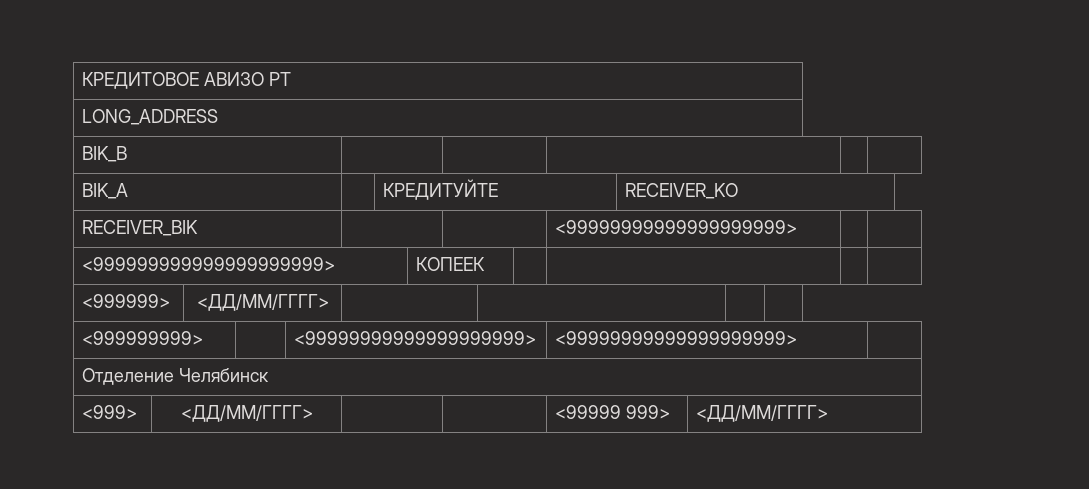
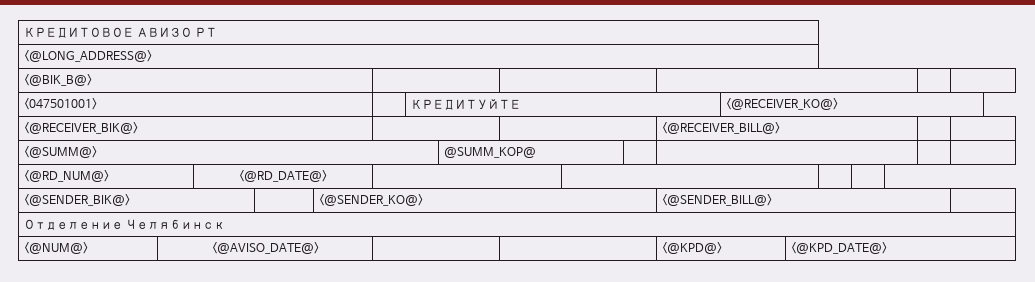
[81,109,218,125] [81,146,127,162] [81,183,128,199] [382,179,498,200] [624,183,738,199] [81,220,198,236] [554,220,797,234] [81,257,335,271] [415,257,485,271] [81,294,170,308] [196,294,329,311] [81,331,203,345] [293,331,536,345] [554,331,797,345] [81,368,269,385] [81,405,137,419] [180,405,313,422] [554,405,670,419] [695,405,828,422] LONG_ADDRESS // BIK_B | | | | | // BIK_A | | КРЕДИТУЙТЕ | RECEIVER_KO // RECEIVER_BIK | | | <99999999999999999999> | | // <999999999999999999999> | КОПЕЕК | | | | // <999999> | <ДД/ММ/ГГГГ> | | | | // <999999999> | | <99999999999999999999> | <99999999999999999999> | // Отделение Челябинск // <999> | <ДД/ММ/ГГГГ> | | | <99999 999> | <ДД/ММ/ГГГГ> -> [24,50,153,62] [24,74,93,86] [24,98,98,110] [411,99,522,110] [726,98,839,110] [24,122,139,134] [662,122,781,134] [24,146,98,158] [444,147,537,158] [24,170,110,182] [239,170,327,182] [24,194,131,206] [319,194,424,206] [662,194,773,206] [24,219,226,230] [24,242,89,254] [211,242,319,254] [662,242,723,254] [791,242,888,254] <@LONG_ADDRESS@> // <@BIK_B@> | | | | | // <047501001> | | КРЕДИТУЙТЕ | <@RECEIVER_KO@> // <@RECEIVER_BIK@> | | | <@RECEIVER_BILL@> | | // <@SUMM@> | @SUMM_KOP@ | | | | // <@RD_NUM@> | <@RD_DATE@> | | | | // <@SENDER_BIK@> | | <@SENDER_KO@> | <@SENDER_BILL@> | // Отделение Челябинск // <@NUM@> | <@AVISO_DATE@> | | | <@KPD@> | <@KPD_DATE@>

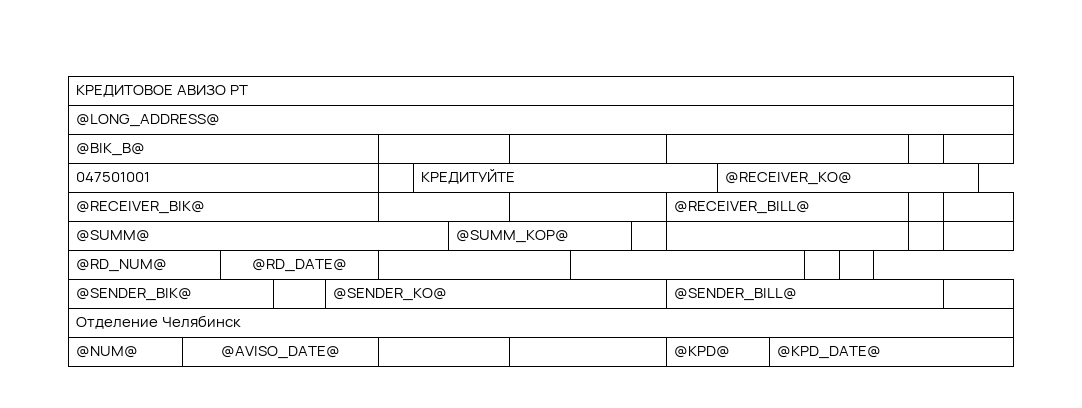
[24,50,153,62] [24,74,93,86] [24,98,98,110] [411,99,522,110] [726,98,839,110] [24,122,139,134] [662,122,781,134] [24,146,98,158] [444,147,537,158] [24,170,110,182] [239,170,327,182] [24,194,131,206] [319,194,424,206] [662,194,773,206] [24,219,226,230] [24,242,89,254] [211,242,319,254] [662,242,723,254] [791,242,888,254] <@LONG_ADDRESS@> // <@BIK_B@> | | | | | // <047501001> | | КРЕДИТУЙТЕ | <@RECEIVER_KO@> // <@RECEIVER_BIK@> | | | <@RECEIVER_BILL@> | | // <@SUMM@> | @SUMM_KOP@ | | | | // <@RD_NUM@> | <@RD_DATE@> | | | | // <@SENDER_BIK@> | | <@SENDER_KO@> | <@SENDER_BILL@> | // Отделение Челябинск // <@NUM@> | <@AVISO_DATE@> | | | <@KPD@> | <@KPD_DATE@> -> [76,114,221,127] [76,143,146,156] [76,172,151,182] [421,169,516,184] [725,172,853,185] [76,201,206,214] [674,201,811,214] [76,230,151,242] [456,230,570,243] [76,259,168,272] [252,259,347,272] [76,288,193,301] [333,288,448,301] [674,288,798,301] [76,315,242,329] [76,346,139,358] [221,346,340,359] [674,346,731,358] [777,346,882,359] @LONG_ADDRESS@ // @BIK_B@ | | | | | // 047501001 | | КРЕДИТУЙТЕ | @RECEIVER_KO@ // @RECEIVER_BIK@ | | | @RECEIVER_BILL@ | | // @SUMM@ | @SUMM_KOP@ | | | | // @RD_NUM@ | @RD_DATE@ | | | | // @SENDER_BIK@ | | @SENDER_KO@ | @SENDER_BILL@ | // Отделение Челябинск // @NUM@ | @AVISO_DATE@ | | | @KPD@ | @KPD_DATE@

